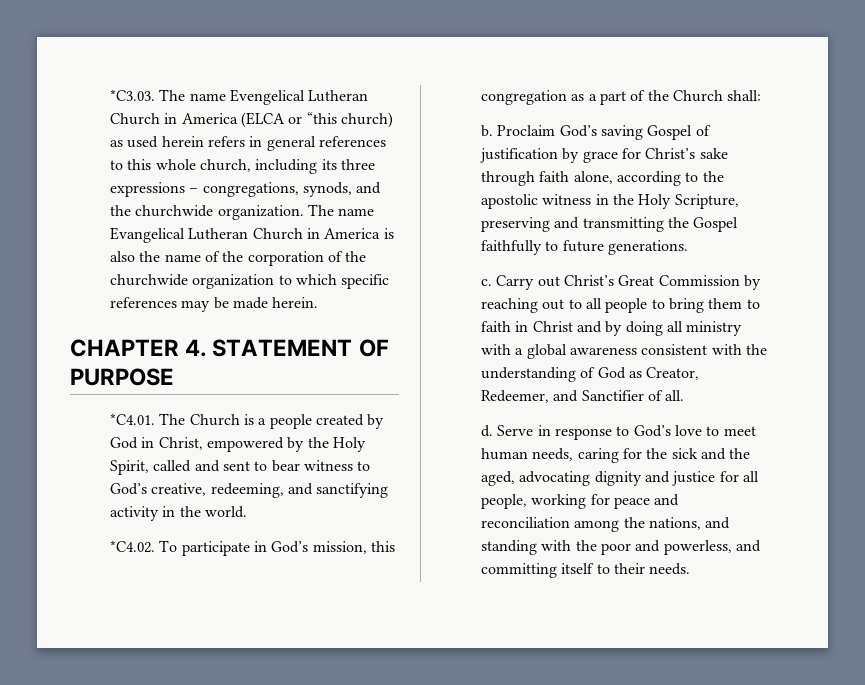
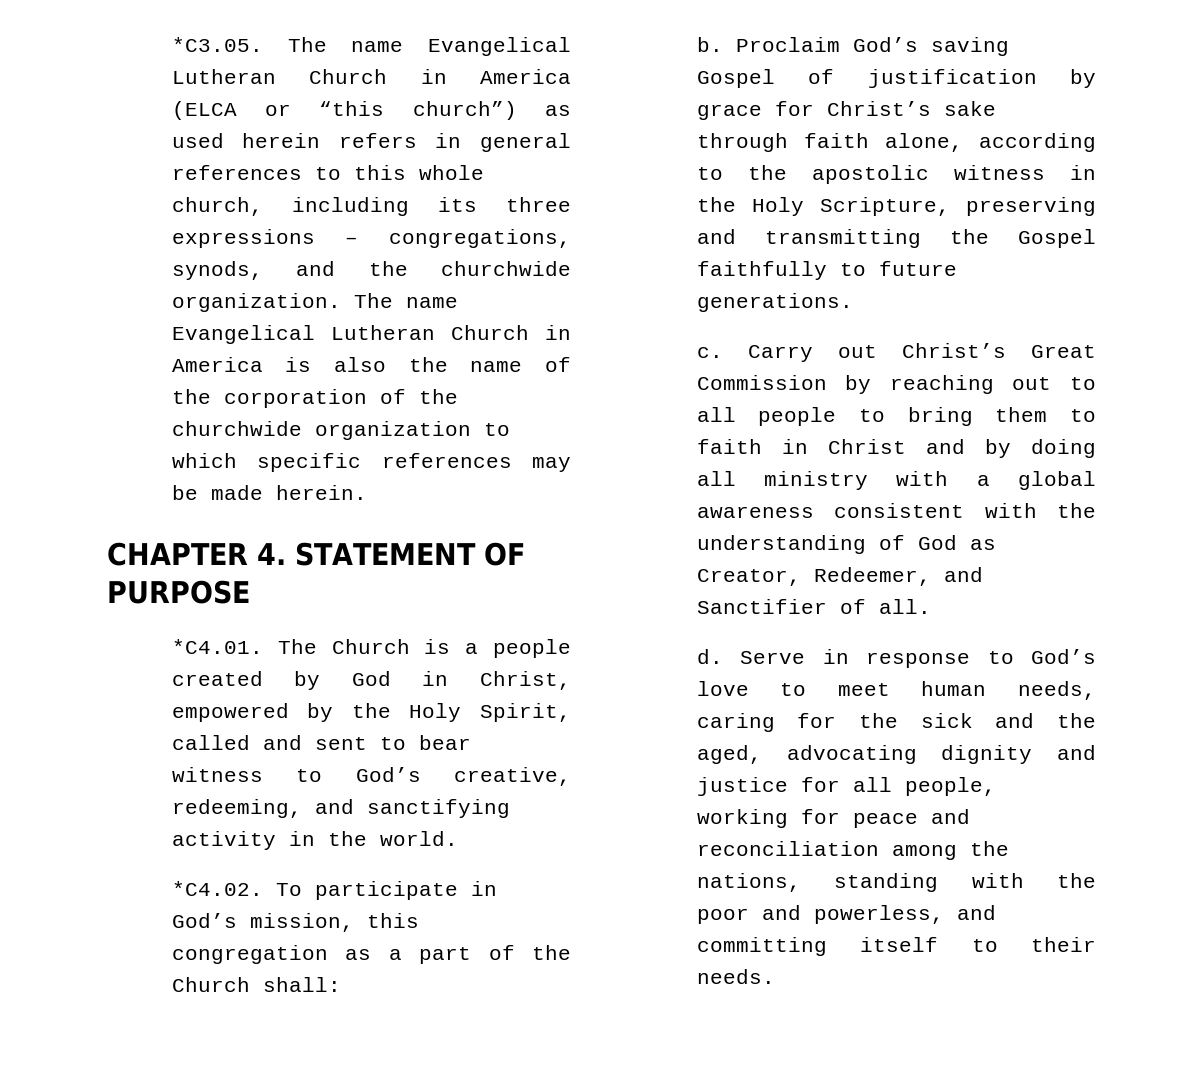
[109,89,305,105] *C3.03. The name Evengelical -> [171,37,571,56] *C3.05. The name Evangelical
[340,112,393,128] church) -> [412,101,517,120] church”)
[705,517,731,529] and -> (801, 882) none

